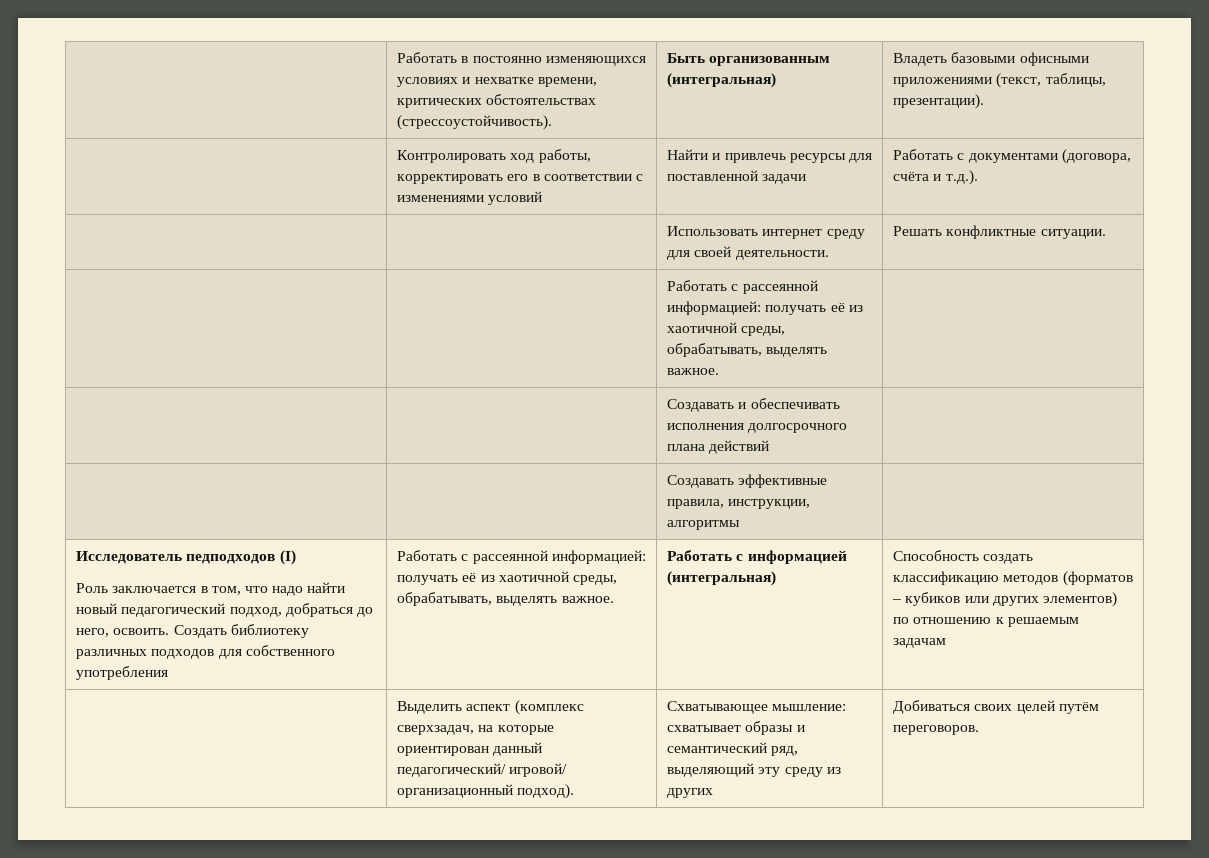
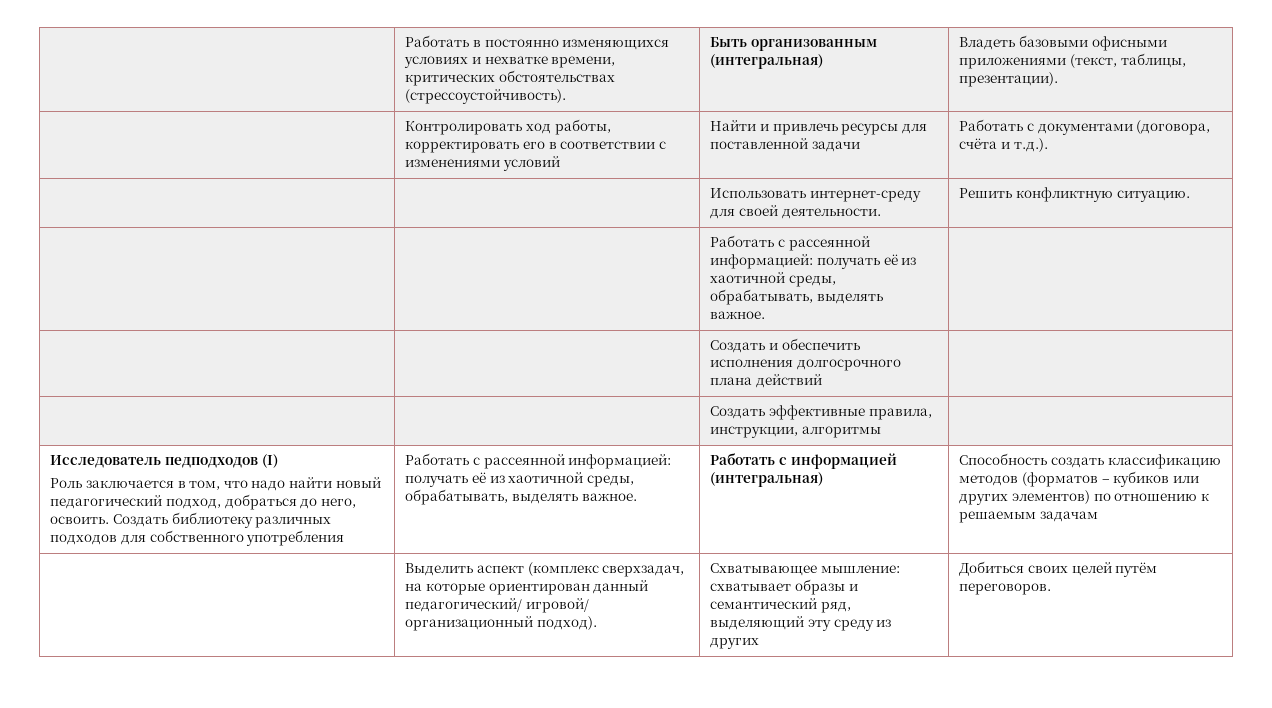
[762,229,865,239] интернет среду -> [809,190,921,202] интернет-среду
[893,225,1106,239] Решать конфликтные ситуации. -> [959,187,1190,202] Решить конфликтную ситуацию.
[667,398,840,412] Создавать и обеспечивать -> [710,338,860,353] Создать и обеспечить
[667,475,735,488] Создавать -> [710,406,766,419] Создать
[893,700,971,714] Добиваться -> [959,561,1025,576] Добиться

